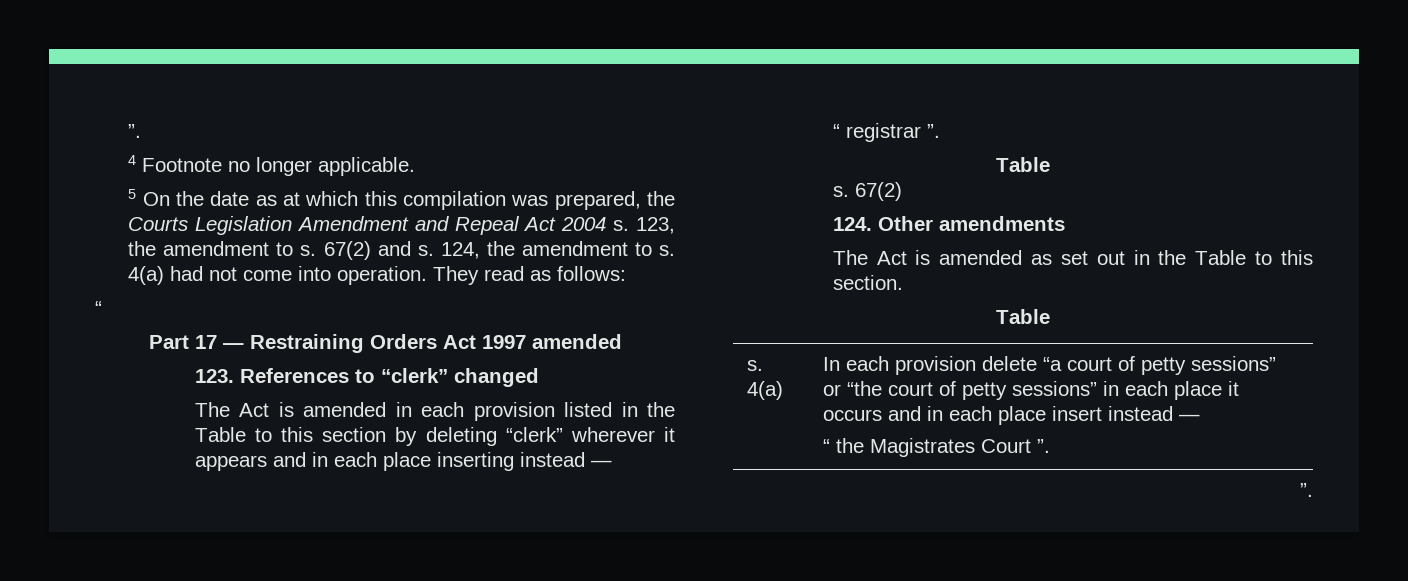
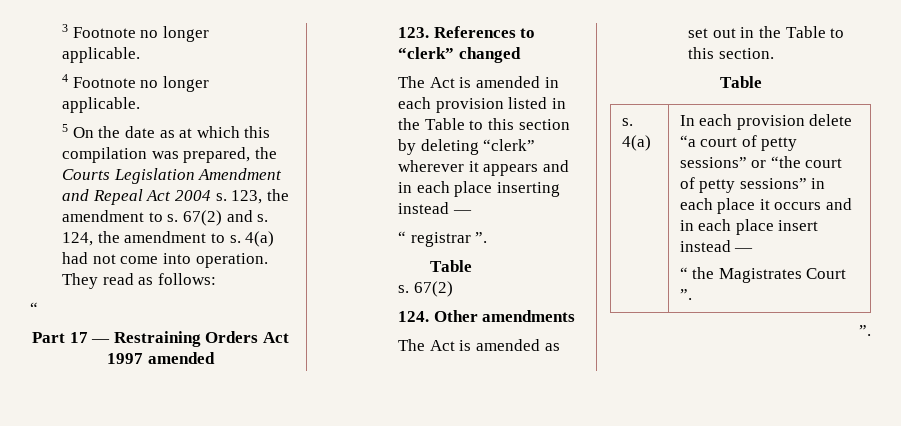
[128,124,142,138] ”. -> [62,24,209,42] [62,47,141,63] 3 Footnote no longer applicable.

